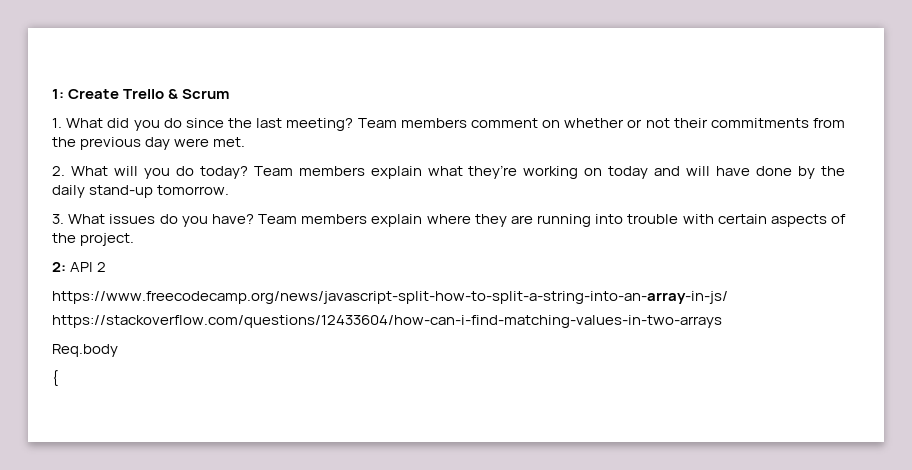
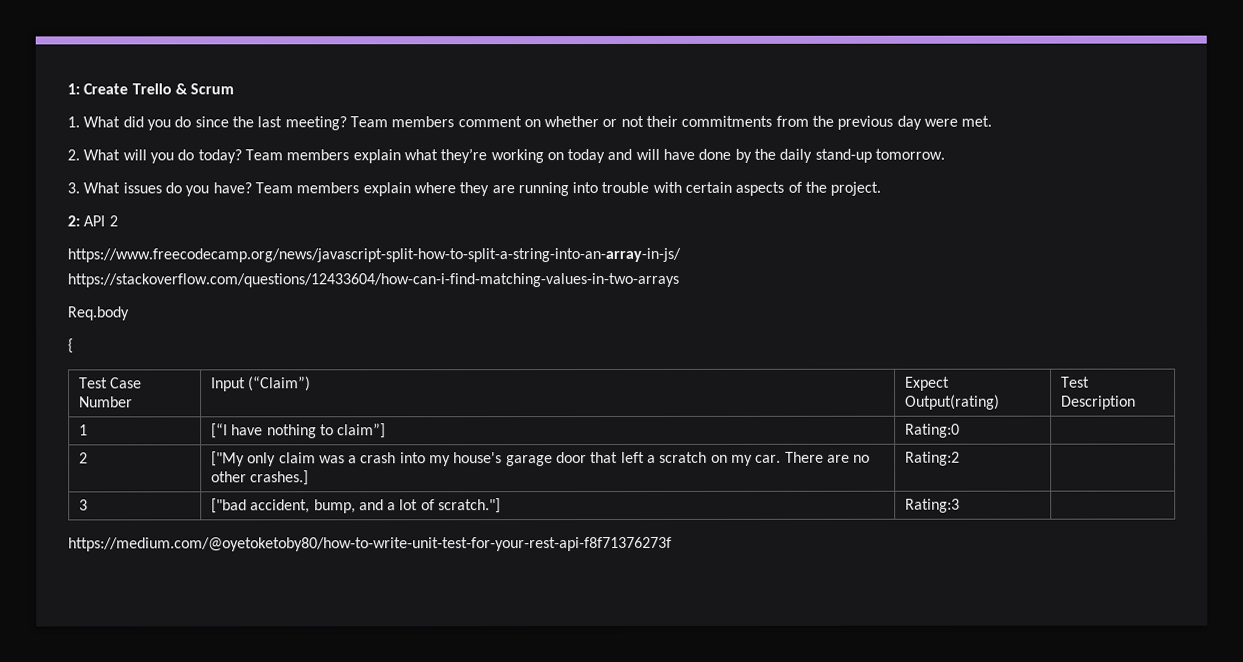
(58, 378) none -> [78,377,143,389] [78,396,133,408] [210,376,312,392] [904,376,950,391] [904,394,1000,410] [1060,376,1090,388] [1060,395,1136,410] [78,424,88,436] [210,423,387,439] [904,423,960,438] [78,452,88,464] [210,451,871,467] [210,470,310,486] [904,451,960,466] [78,499,88,511] [210,498,502,514] [904,498,960,513] [68,536,672,552] // Test Case Number | Input (“Claim”) | Expect Output(rating) | Test Description // 1 | [“I have nothing to claim”] | Rating:0 | // 2 | ["My only claim was a crash into my house's garage door that left a scratch on my car. There are no other crashes.] | Rating:2 | // 3 | ["bad accident, bump, and a lot of scratch."] | Rating:3 | // https://medium.com/@oyetoketoby80/how-to-write-unit-test-for-your-rest-api-f8f71376273f

